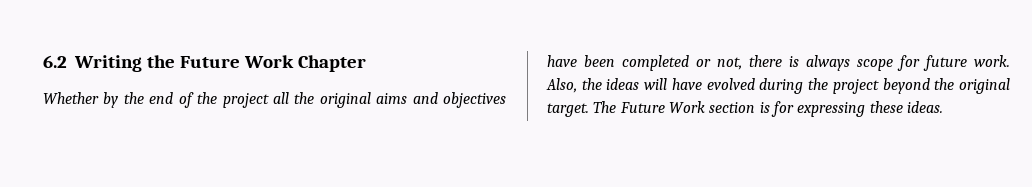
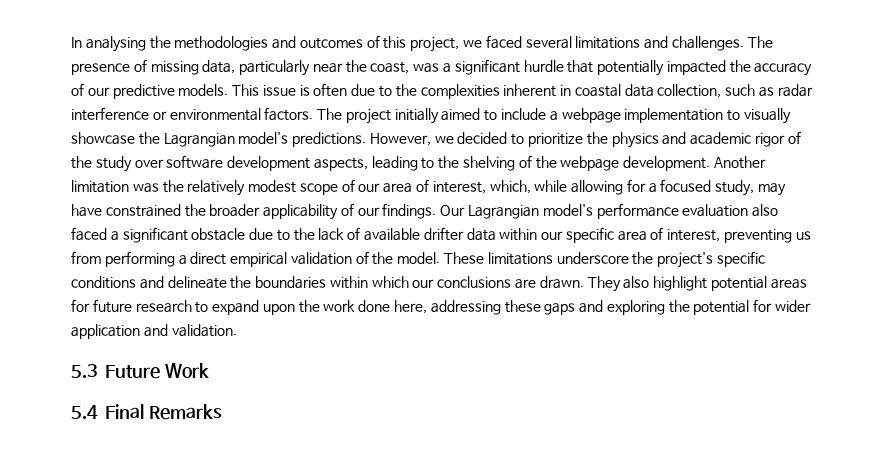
[43,55,366,72] [43,92,506,108] [547,55,1010,71] [546,78,1011,94] [547,101,943,117] 6.2 Writing the Future Work Chapter // Whether by the end of the project all the original aims and objectives have been completed or not, there is always scope for future work. Also, the ideas will have evolved during the project beyond the original target. The Future Work section is for expressing these ideas. -> [71,35,773,52] [71,59,813,76] [71,83,813,99] [71,107,791,124] [71,131,801,148] [71,155,766,172] [71,179,787,196] [71,203,779,220] [71,227,811,243] [71,251,765,268] [71,276,807,292] [71,299,812,315] [71,324,237,339] [71,363,209,379] [71,404,222,420] In analysing the methodologies and outcomes of this project, we faced several limitations and challenges. The presence of missing data, particularly near the coast, was a significant hurdle that potentially impacted the accuracy of our predictive models. This issue is often due to the complexities inherent in coastal data collection, such as radar interference or environmental factors. The project initially aimed to include a webpage implementation to visually showcase the Lagrangian model's predictions. However, we decided to prioritize the physics and academic rigor of the study over software development aspects, leading to the shelving of the webpage development. Another limitation was the relatively modest scope of our area of interest, which, while allowing for a focused study, may have constrained the broader applicability of our findings. Our Lagrangian model's performance evaluation also faced a significant obstacle due to the lack of available drifter data within our specific area of interest, preventing us from performing a direct empirical validation of the model. These limitations underscore the project's specific conditions and delineate the boundaries within which our conclusions are drawn. They also highlight potential areas for future research to expand upon the work done here, addressing these gaps and exploring the potential for wider application and validation. // 5.3 Future Work // 5.4 Final Remarks

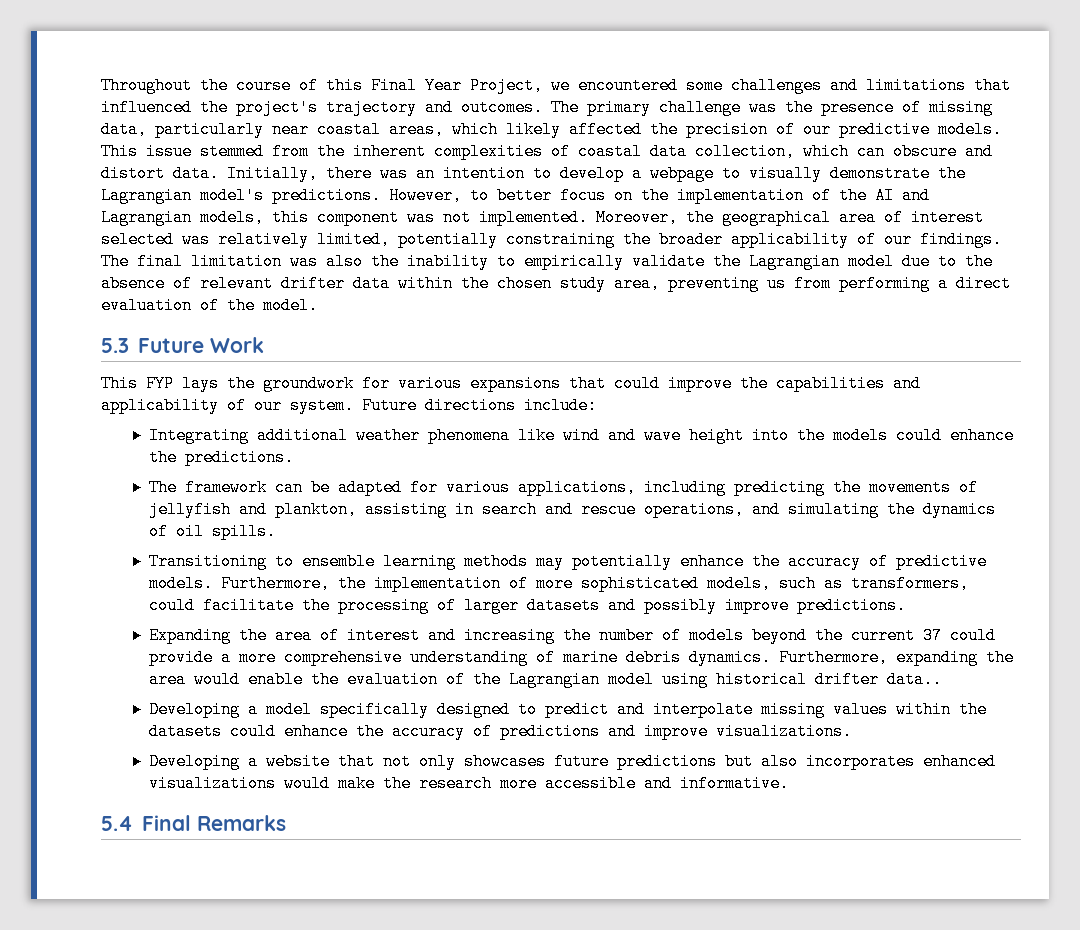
[71,35,773,52] In analysing the methodologies and outcomes of this project, we faced several limitations and challenges. The -> [101,77,1011,94] [101,99,813,116] Throughout the course of this Final Year Project, we encountered some challenges and limitations that influenced the project's trajectory and outcomes. The primary challenge was the
[345,59,813,76] the coast, was a significant hurdle that potentially impacted the accuracy -> [317,121,768,138] coastal areas, which likely affected the precision
[299,83,813,99] [71,107,547,124] is often due to the complexities inherent in coastal data collection, such as radar interference or environmental factors. The project initially aimed to include -> [200,143,993,160] [101,165,624,182] stemmed from the inherent complexities of coastal data collection, which can obscure and distort data. Initially, there was an intention to develop
[624,108,724,123] implementation -> (714, 173) none
[71,132,135,145] showcase -> [830,165,930,182] demonstrate
[434,131,801,148] [71,155,766,172] [71,179,787,196] [71,204,181,217] we decided to prioritize the physics and academic rigor of the study over software development aspects, leading to the shelving of the webpage development. Another limitation was the relatively modest scope of our area of interest, which, while allowing for a focused study, may have constrained -> [470,187,930,204] [101,209,984,226] [101,231,615,248] to better focus on the implementation of the AI and Lagrangian models, this component was not implemented. Moreover, the geographical area of interest selected was relatively limited, potentially constraining
[440,203,779,219] [71,227,721,243] Our Lagrangian model's performance evaluation also faced a significant obstacle due to the lack of available drifter data within our specific area of interest, -> [101,253,993,270] [101,275,660,292] The final limitation was also the inability to empirically validate the Lagrangian model due to the absence of relevant drifter data within the chosen study area,
[230,252,352,267] empirical validation -> [101,297,192,314] evaluation
[444,251,765,268] [71,276,807,292] [71,299,812,315] [71,324,237,339] [71,363,209,379] These limitations underscore the project's specific conditions and delineate the boundaries within which our conclusions are drawn. They also highlight potential areas for future research to expand upon the work done here, addressing these gaps and exploring the potential for wider application and validation. // 5.3 Future Work -> [101,337,264,353] [101,375,921,392] [101,397,597,414] [148,427,1014,444] [148,449,294,466] [148,479,978,496] [148,501,996,518] [148,523,276,540] [148,553,987,570] [148,575,969,592] [148,597,906,614] [148,627,996,644] [148,649,1014,666] [148,671,942,688] [148,701,987,718] [148,723,852,740] [148,753,996,770] [148,775,789,792] // 5.3 Future Work // This FYP lays the groundwork for various expansions that could improve the capabilities and applicability of our system. Future directions include: // Integrating additional weather phenomena like wind and wave height into the models could enhance the predictions. // The framework can be adapted for various applications, including predicting the movements of jellyfish and plankton, assisting in search and rescue operations, and simulating the dynamics of oil spills. // Transitioning to ensemble learning methods may potentially enhance the accuracy of predictive models. Furthermore, the implementation of more sophisticated models, such as transformers, could facilitate the processing of larger datasets and possibly improve predictions. // Expanding the area of interest and increasing the number of models beyond the current 37 could provide a more comprehensive understanding of marine debris dynamics. Furthermore, expanding the area would enable the evaluation of the Lagrangian model using historical drifter data.. // Developing a model specifically designed to predict and interpolate missing values within the datasets could enhance the accuracy of predictions and improve visualizations. // Developing a website that not only showcases future predictions but also incorporates enhanced visualizations would make the research more accessible and informative.

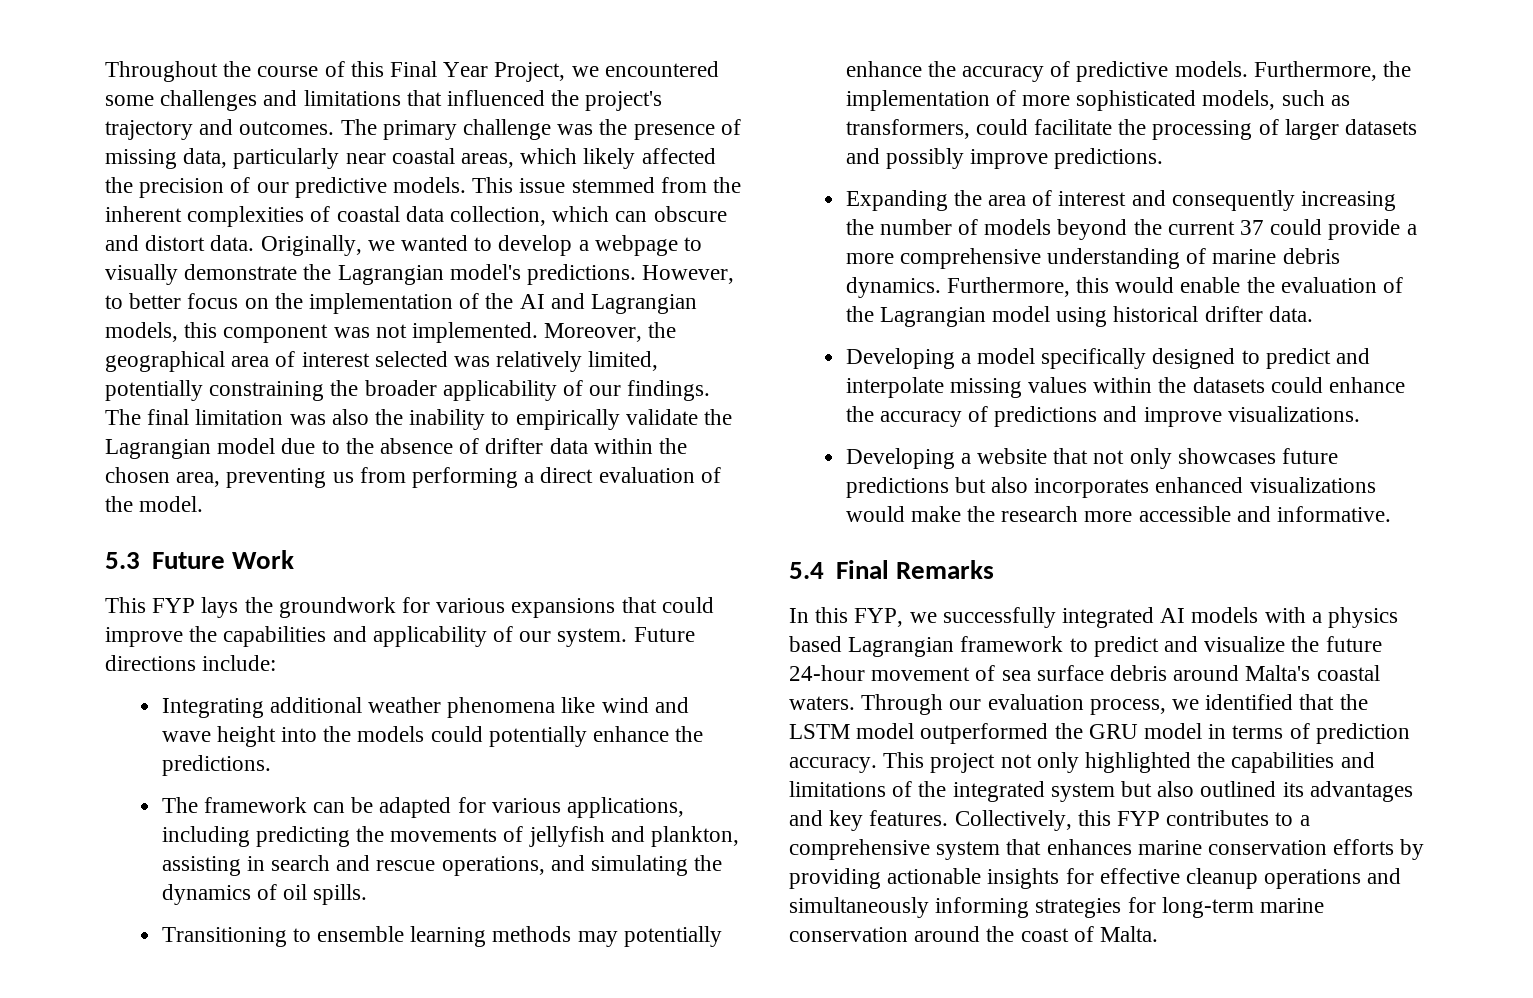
[227,165,525,182] Initially, there was an intention -> [260,235,469,256] Originally, we wanted
[200,275,273,292] relevant -> (480, 446) none
[560,275,606,292] study -> (170, 475) none
(942, 435) none -> [488,726,587,747] potentially
(456, 635) none -> [1171,190,1295,211] consequently
[895,649,1014,666] [148,671,186,688] expanding the area -> [1075,277,1109,293] this
[886,671,942,688] data.. -> [1268,306,1313,322] data.
(286, 823) none -> [789,607,1399,628] [789,636,1382,657] [789,665,1380,681] [789,694,1368,715] [789,723,1410,744] [789,752,1375,773] [789,781,1413,802] [789,810,1310,831] [789,839,1425,860] [789,868,1402,889] [789,897,1325,918] [789,926,1159,942] // In this FYP, we successfully integrated AI models with a physics based Lagrangian framework to predict and visualize the future 24-hour movement of sea surface debris around Malta's coastal waters. Through our evaluation process, we identified that the LSTM model outperformed the GRU model in terms of prediction accuracy. This project not only highlighted the capabilities and limitations of the integrated system but also outlined its advantages and key features. Collectively, this FYP contributes to a comprehensive system that enhances marine conservation efforts by providing actionable insights for effective cleanup operations and simultaneously informing strategies for long-term marine conservation around the coast of Malta.

